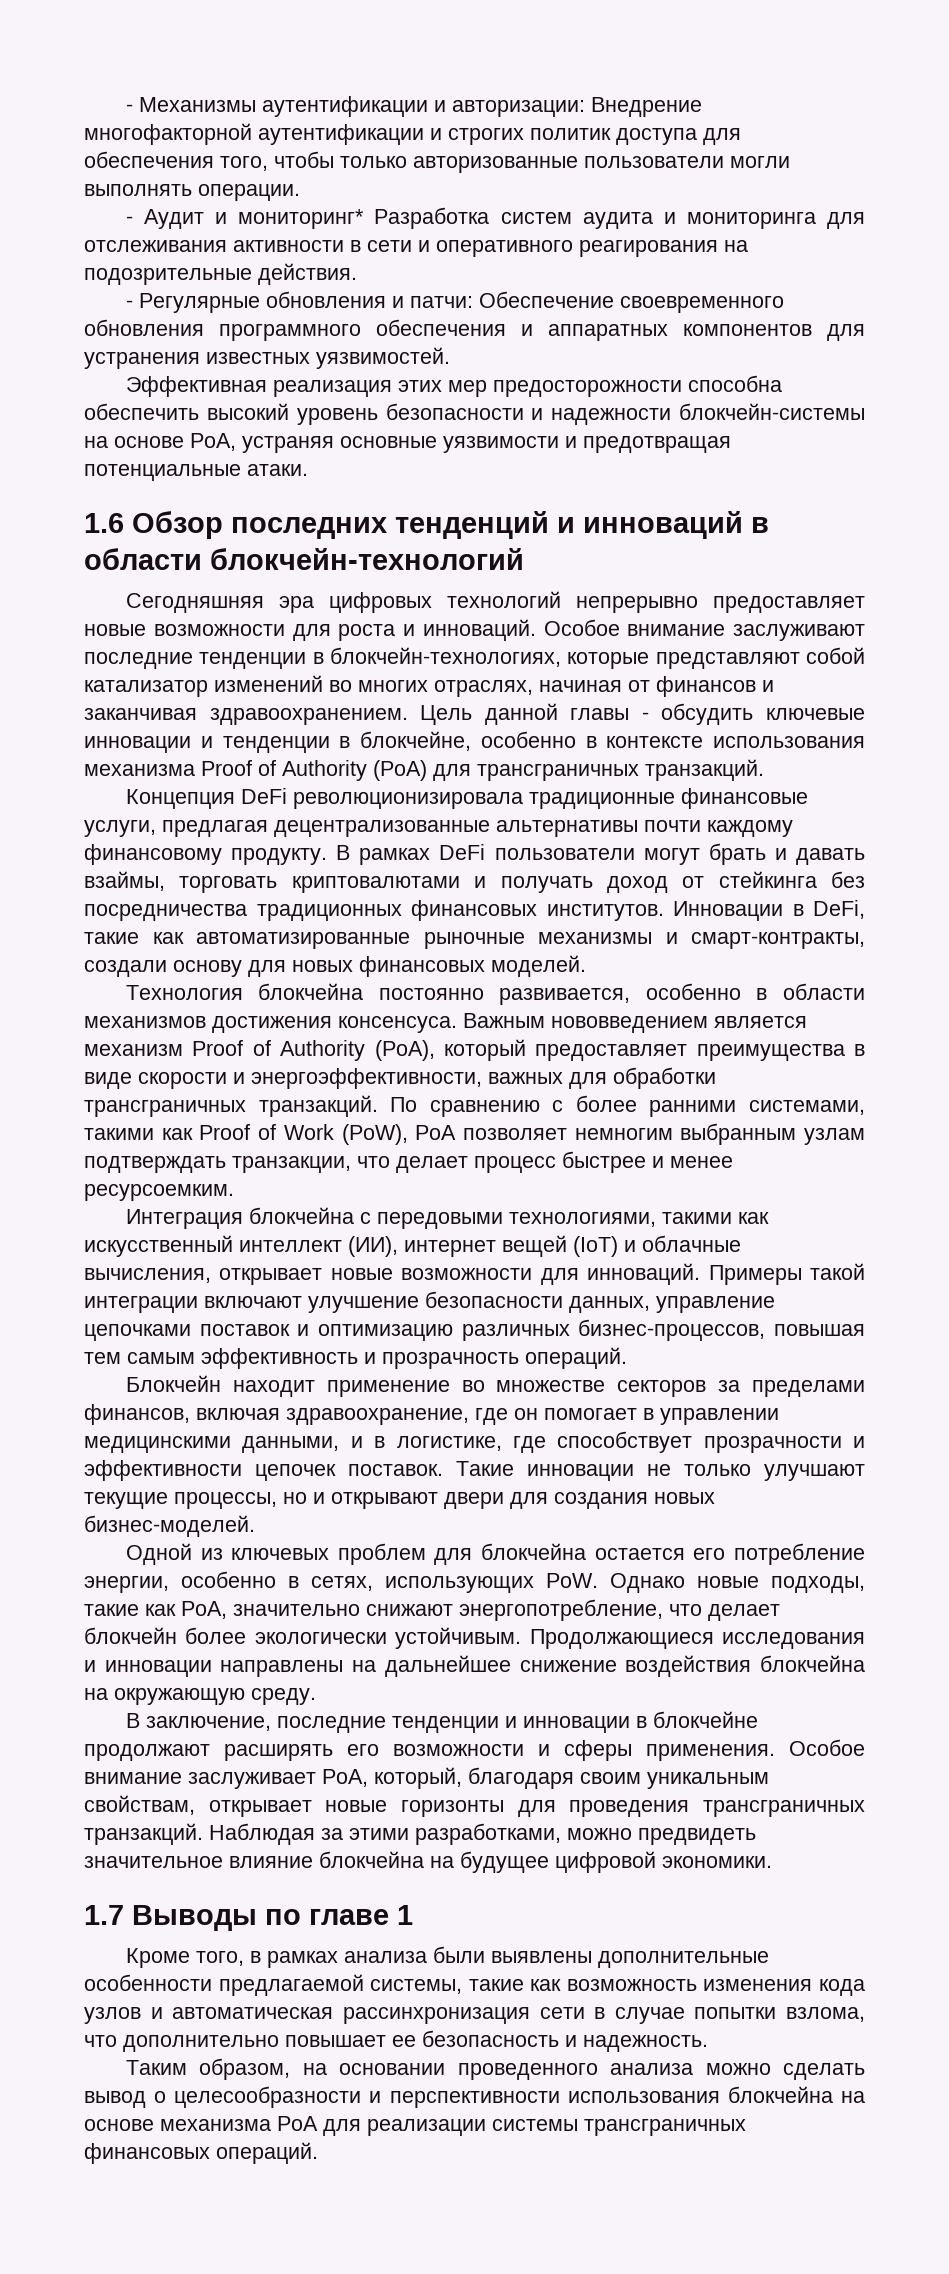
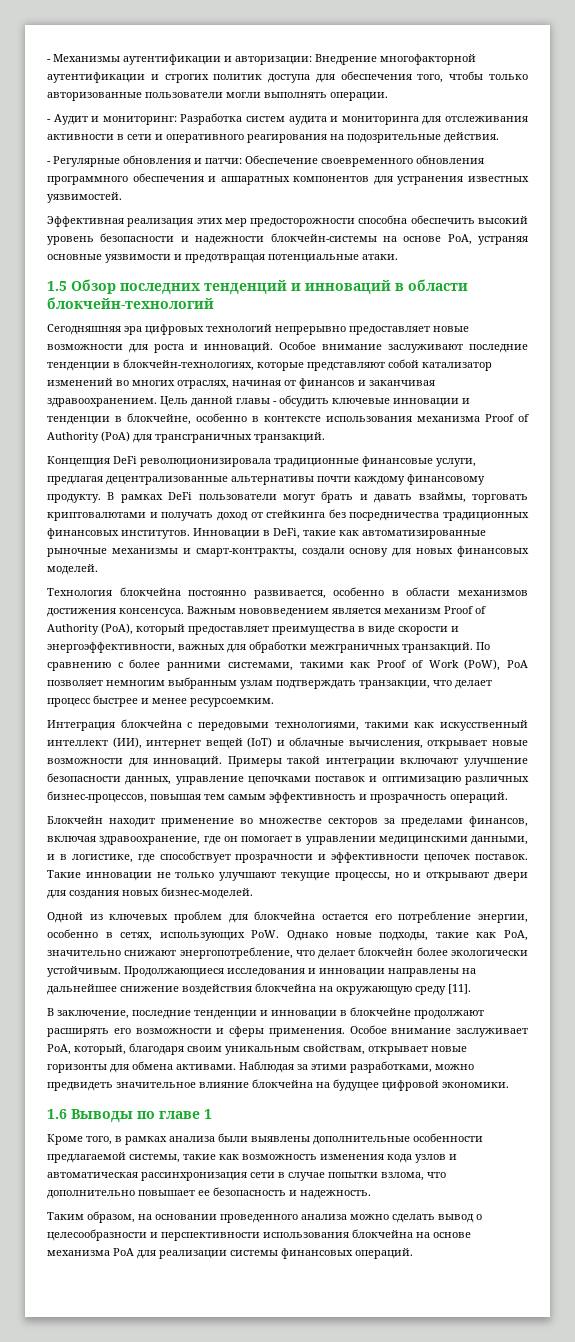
[238,209,365,229] мониторинг* -> [102,116,177,125] мониторинг:
[84,513,124,533] 1.6 -> [47,281,67,291] 1.5
[84,1100,246,1117] трансграничных -> [310,644,400,653] межграничных
[251,1688,316,1705] среду. -> [415,984,471,995] среду [11].
[569,1800,866,1817] [84,1823,203,1845] проведения трансграничных транзакций. -> [132,1061,236,1070] обмена активами.
[84,1905,124,1925] 1.7 -> [47,1109,67,1119] 1.6
[584,2119,746,2136] трансграничных -> (278, 1253) none

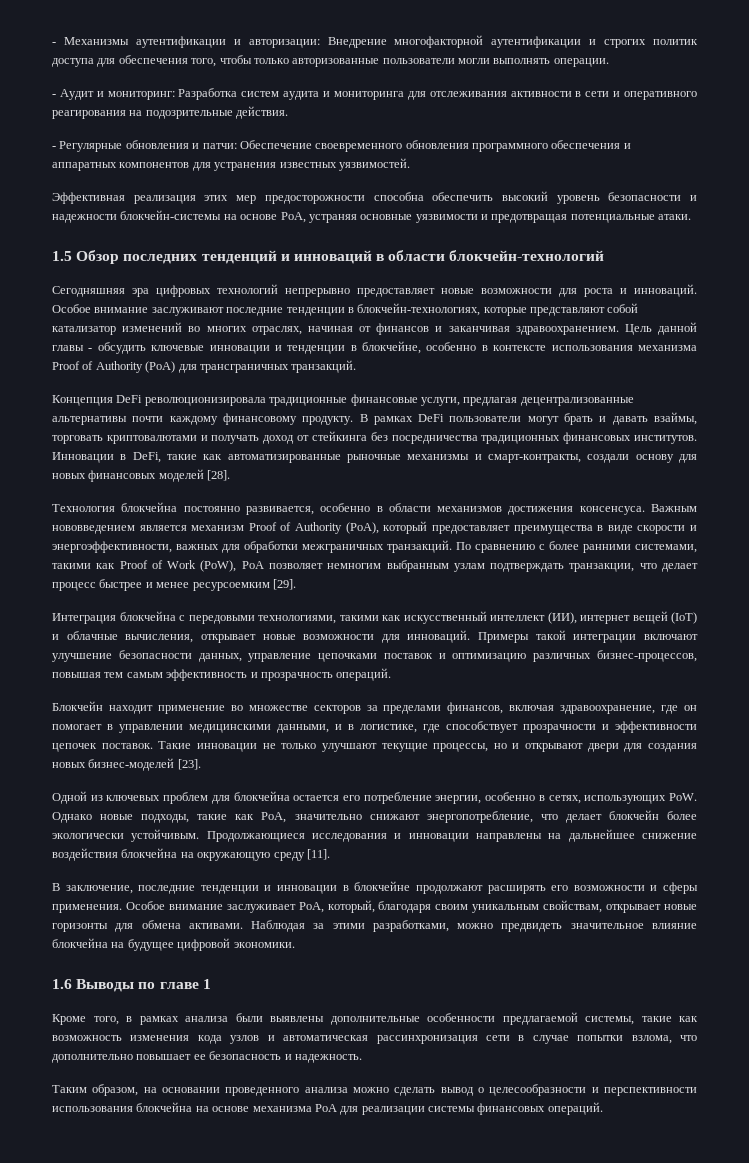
[47,564,98,575] моделей. -> [158,469,231,482] моделей [28].
[190,698,274,707] ресурсоемким. -> [192,579,296,591] ресурсоемким [29].
[161,887,253,899] бизнес-моделей. -> [88,758,201,771] бизнес-моделей [23].

